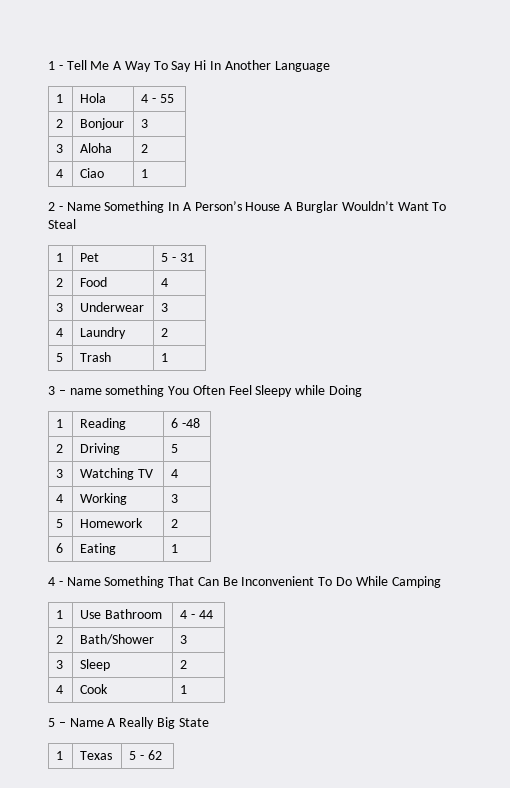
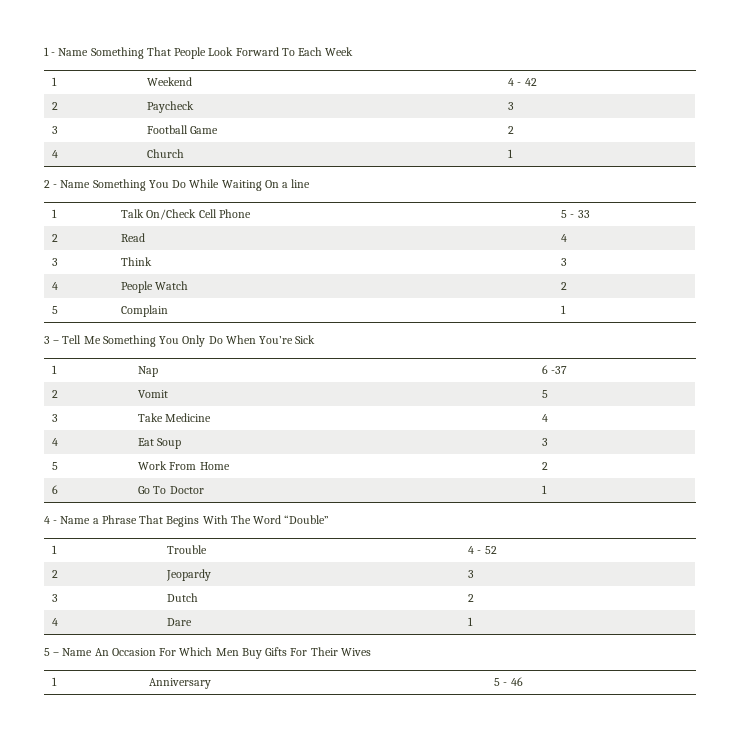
[66,60,330,72] [56,94,64,103] [80,93,107,103] [141,94,174,103] [56,119,64,128] [80,118,125,130] [141,119,149,128] [56,144,64,153] [80,143,113,153] [141,144,149,153] [56,169,64,178] [80,168,105,178] Tell Me A Way To Say Hi In Another Language // 1 | Hola | 4 - 55 // 2 | Bonjour | 3 // 3 | Aloha | 2 // 4 | Ciao -> [58,47,354,59] [52,77,58,86] [147,77,193,86] [508,78,537,86] [52,102,59,110] [147,101,195,113] [508,102,515,110] [52,126,59,134] [147,125,219,134] [508,126,515,134] [52,150,59,158] [147,149,185,158] Name Something That People Look Forward To Each Week // 1 | Weekend | 4 - 42 // 2 | Paycheck | 3 // 3 | Football Game | 2 // 4 | Church
[168,201,447,213] [48,219,76,229] [56,253,64,262] [80,253,100,262] [161,253,194,262] [56,278,64,287] [80,277,108,287] In A Person’s House A Burglar Wouldn’t Want To Steal // 1 | Pet | 5 - 31 // 2 | Food -> [148,179,311,191] [52,209,58,218] [121,209,251,220] [561,210,590,218] [52,234,59,242] [121,233,146,242] You Do While Waiting On a line // 1 | Talk On/Check Cell Phone | 5 - 33 // 2 | Read
[80,302,145,312] Underwear -> [121,257,153,266] Think
[80,327,127,339] Laundry -> [121,281,189,293] People Watch
[80,352,112,362] Trash -> [121,305,169,317] Complain
[69,385,363,397] [56,419,64,428] [80,418,127,430] [171,418,200,428] [56,444,64,453] [80,443,121,455] name something You Often Feel Sleepy while Doing // 1 | Reading | 6 -48 // 2 | Driving -> [62,335,316,347] [52,365,58,374] [138,366,159,377] [542,365,568,374] [52,390,59,398] [138,390,169,398] Tell Me Something You Only Do When You’re Sick // 1 | Nap | 6 -37 // 2 | Vomit
[80,468,153,480] Watching TV -> [138,413,212,422] Take Medicine
[80,493,128,505] Working -> [138,438,182,449] Eat Soup
[80,518,144,528] Homework -> [138,461,230,470] Work From Home
[80,543,117,555] Eating -> [138,486,204,494] Go To Doctor
[104,576,441,588] [56,610,64,619] [80,609,162,619] [180,610,213,619] [56,635,64,644] [80,634,155,645] [180,635,188,644] [56,660,64,669] [80,659,111,671] [180,660,188,669] [56,685,64,694] [80,684,109,694] Something That Can Be Inconvenient To Do While Camping // 1 | Use Bathroom | 4 - 44 // 2 | Bath/Shower | 3 // 3 | Sleep | 2 // 4 | Cook -> [92,515,330,527] [52,545,58,554] [167,545,208,554] [468,546,497,554] [52,570,59,578] [166,569,212,581] [468,570,475,578] [52,594,59,602] [167,593,199,602] [468,594,475,602] [52,618,59,626] [167,618,193,626] a Phrase That Begins With The Word “Double” // 1 | Trouble | 4 - 52 // 2 | Jeopardy | 3 // 3 | Dutch | 2 // 4 | Dare
[107,717,209,729] [56,751,64,760] [80,751,113,760] [129,750,162,760] A Really Big State // 1 | Texas | 5 - 62 -> [94,647,371,659] [52,677,58,686] [149,678,212,689] [494,677,523,686] An Occasion For Which Men Buy Gifts For Their Wives // 1 | Anniversary | 5 - 46

